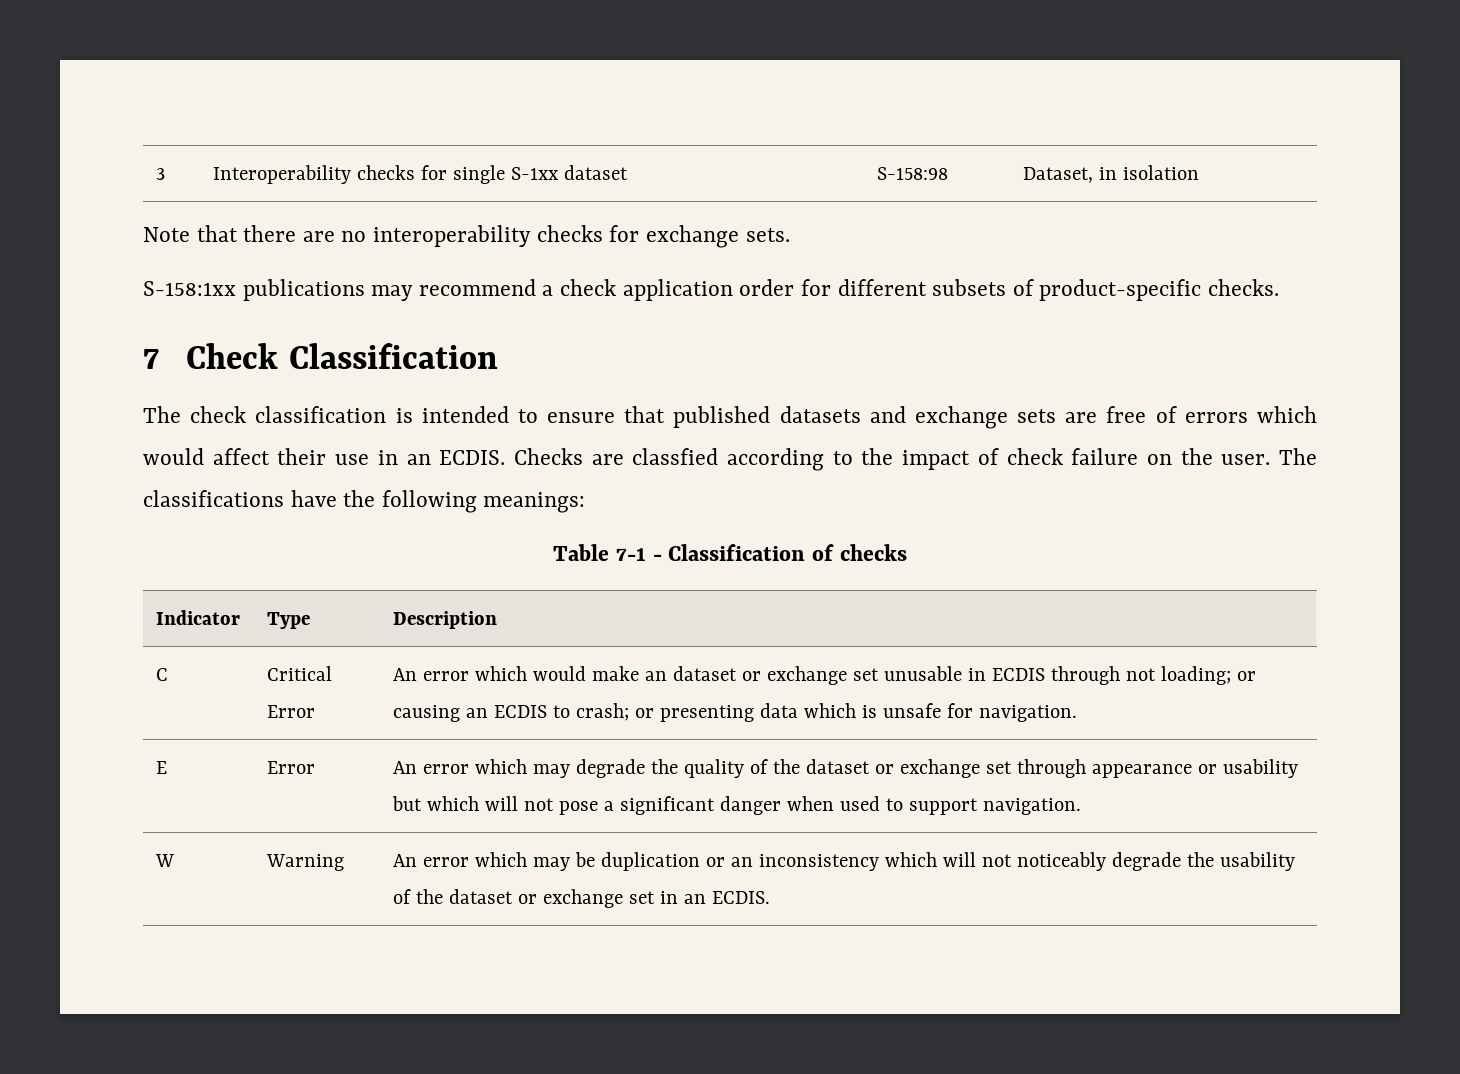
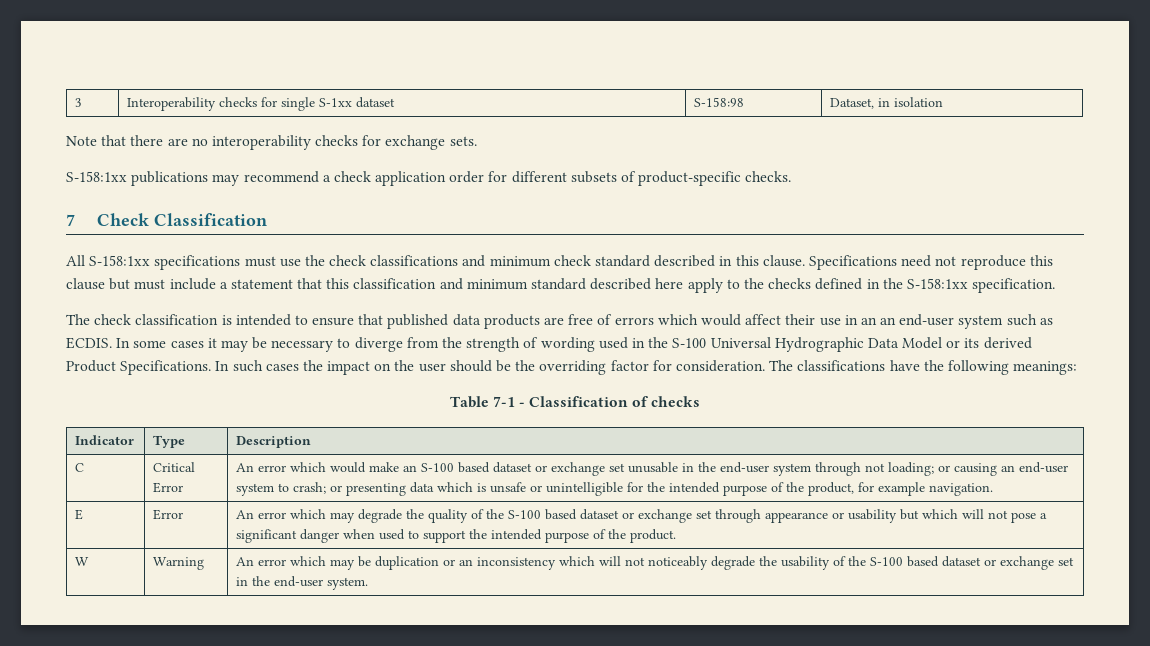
(498, 356) none -> [66,255,1053,270] [66,278,1056,293] // All S-158:1xx specifications must use the check classifications and minimum check standard described in this clause. Specifications need not reproduce this clause but must include a statement that this classification and minimum standard described here apply to the checks defined in the S-158:1xx specification.
[779,406,1057,429] datasets and exchange sets -> [452,314,540,329] data products
[439,448,1271,471] ECDIS. Checks are classfied according to the impact of check failure on the user. -> [880,314,1053,329] [66,337,1032,352] [66,360,765,375] an end-user system such as ECDIS. In some cases it may be necessary to diverge from the strength of wording used in the S-100 Universal Hydrographic Data Model or its derived Product Specifications. In such cases the impact on the user should be the overriding factor for consideration.
(668, 676) none -> [421,462,491,473] S-100 based
[991,668,1045,681] ECDIS -> [698,462,812,476] the end-user system
[494,705,548,718] ECDIS -> [1019,462,1069,473] [236,483,275,496] end-user system
[946,703,973,718] for -> [530,482,926,496] or unintelligible for the intended purpose of the product, for example
(800, 766) none -> [508,509,578,520] S-100 based
[982,798,1081,815] navigation. -> [469,529,677,543] the intended purpose of the product.
(444, 896) none -> [870,556,940,567] S-100 based
[684,891,770,904] an ECDIS. -> [252,576,369,590] the end-user system.

